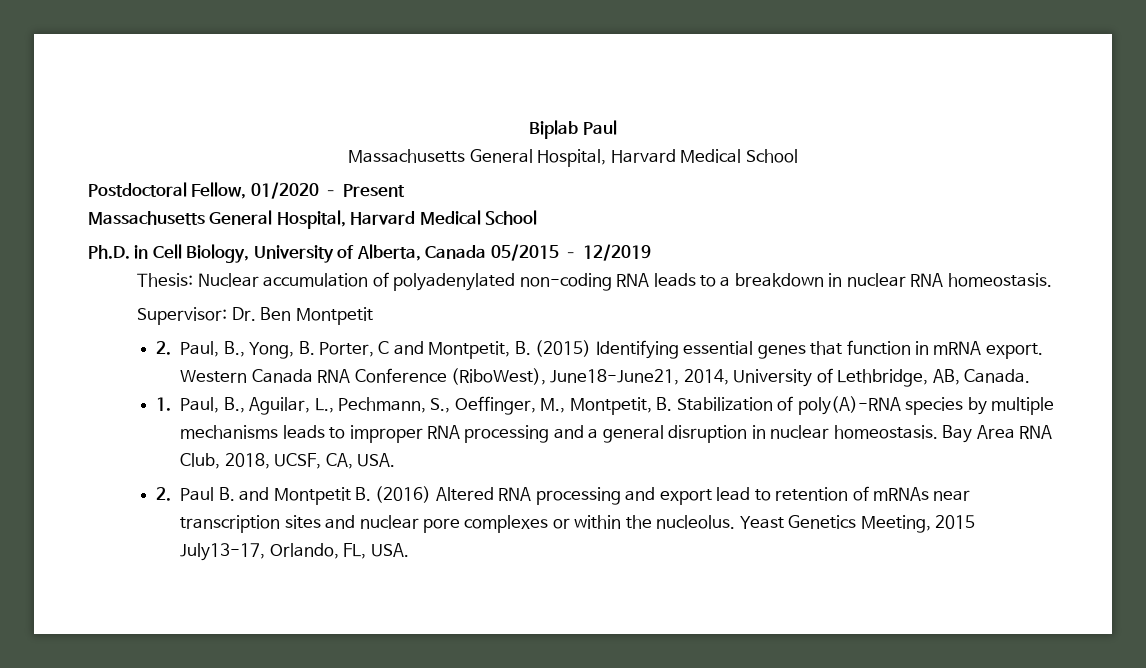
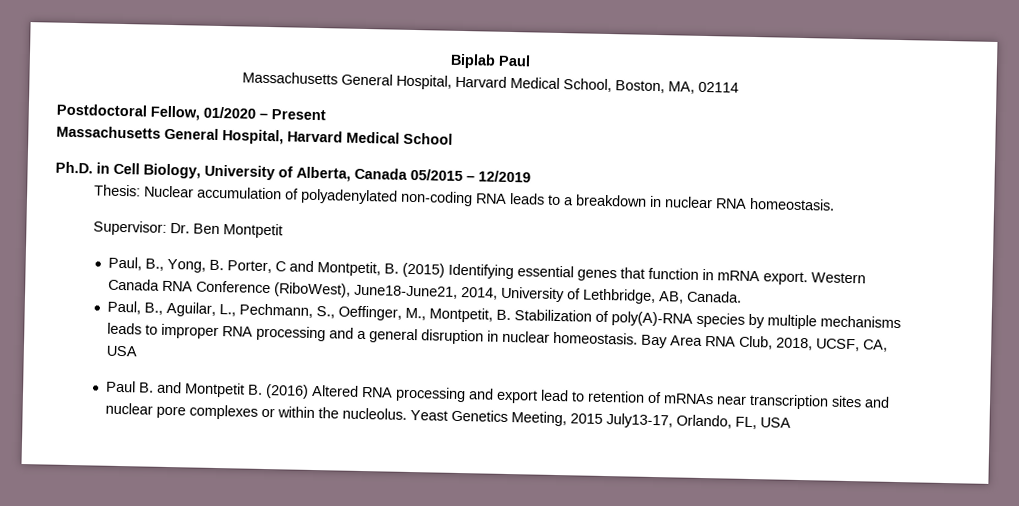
[745,149,798,163] School -> [562,78,739,94] School, Boston, MA, 02114
[155,341,171,355] 2. -> (283, 231) none
[155,397,171,411] 1. -> (742, 296) none
[356,453,395,467] [155,487,171,501] USA. // 2. -> [105,345,137,357] USA //
[370,543,409,557] USA. -> [759,417,791,428] USA

